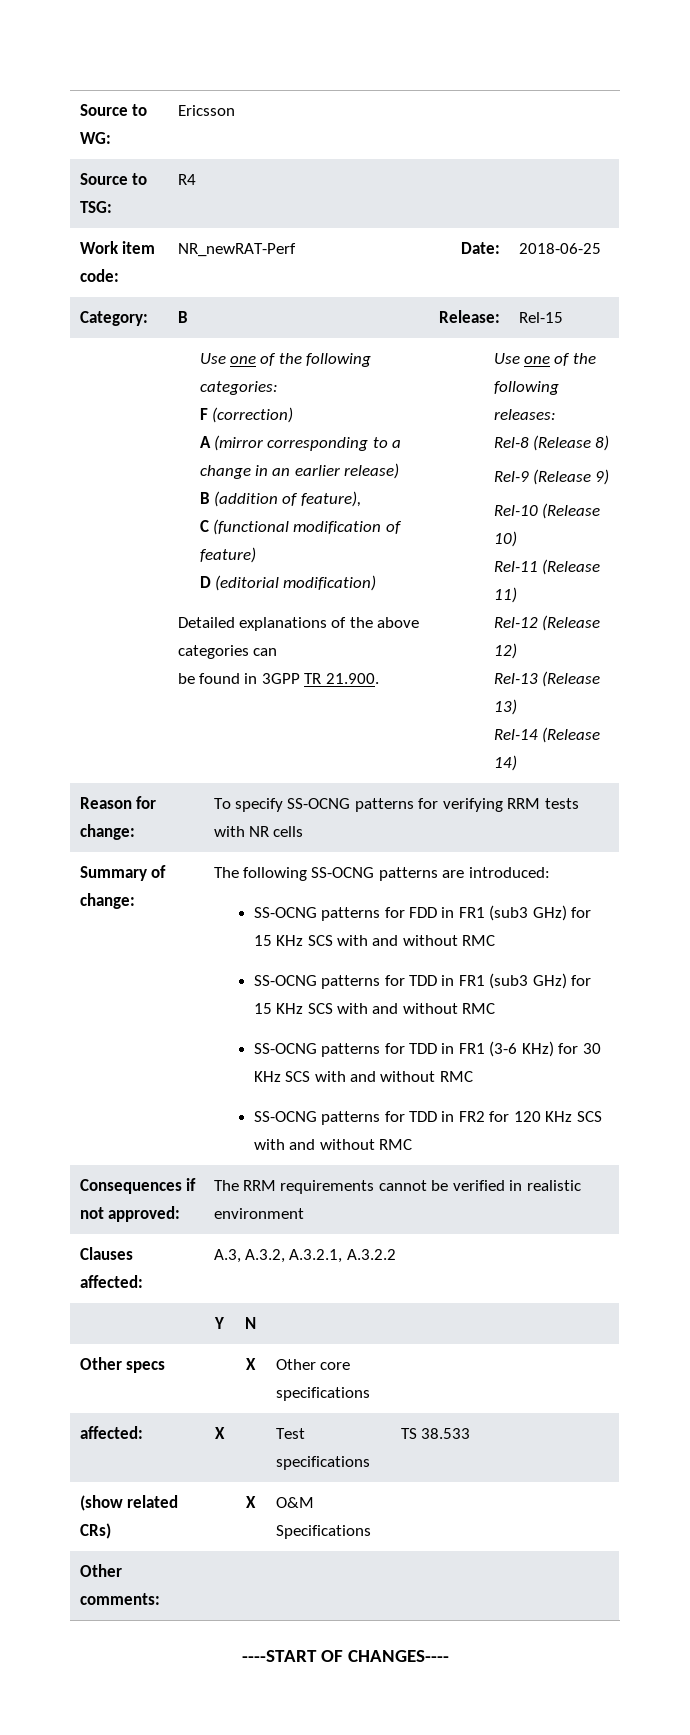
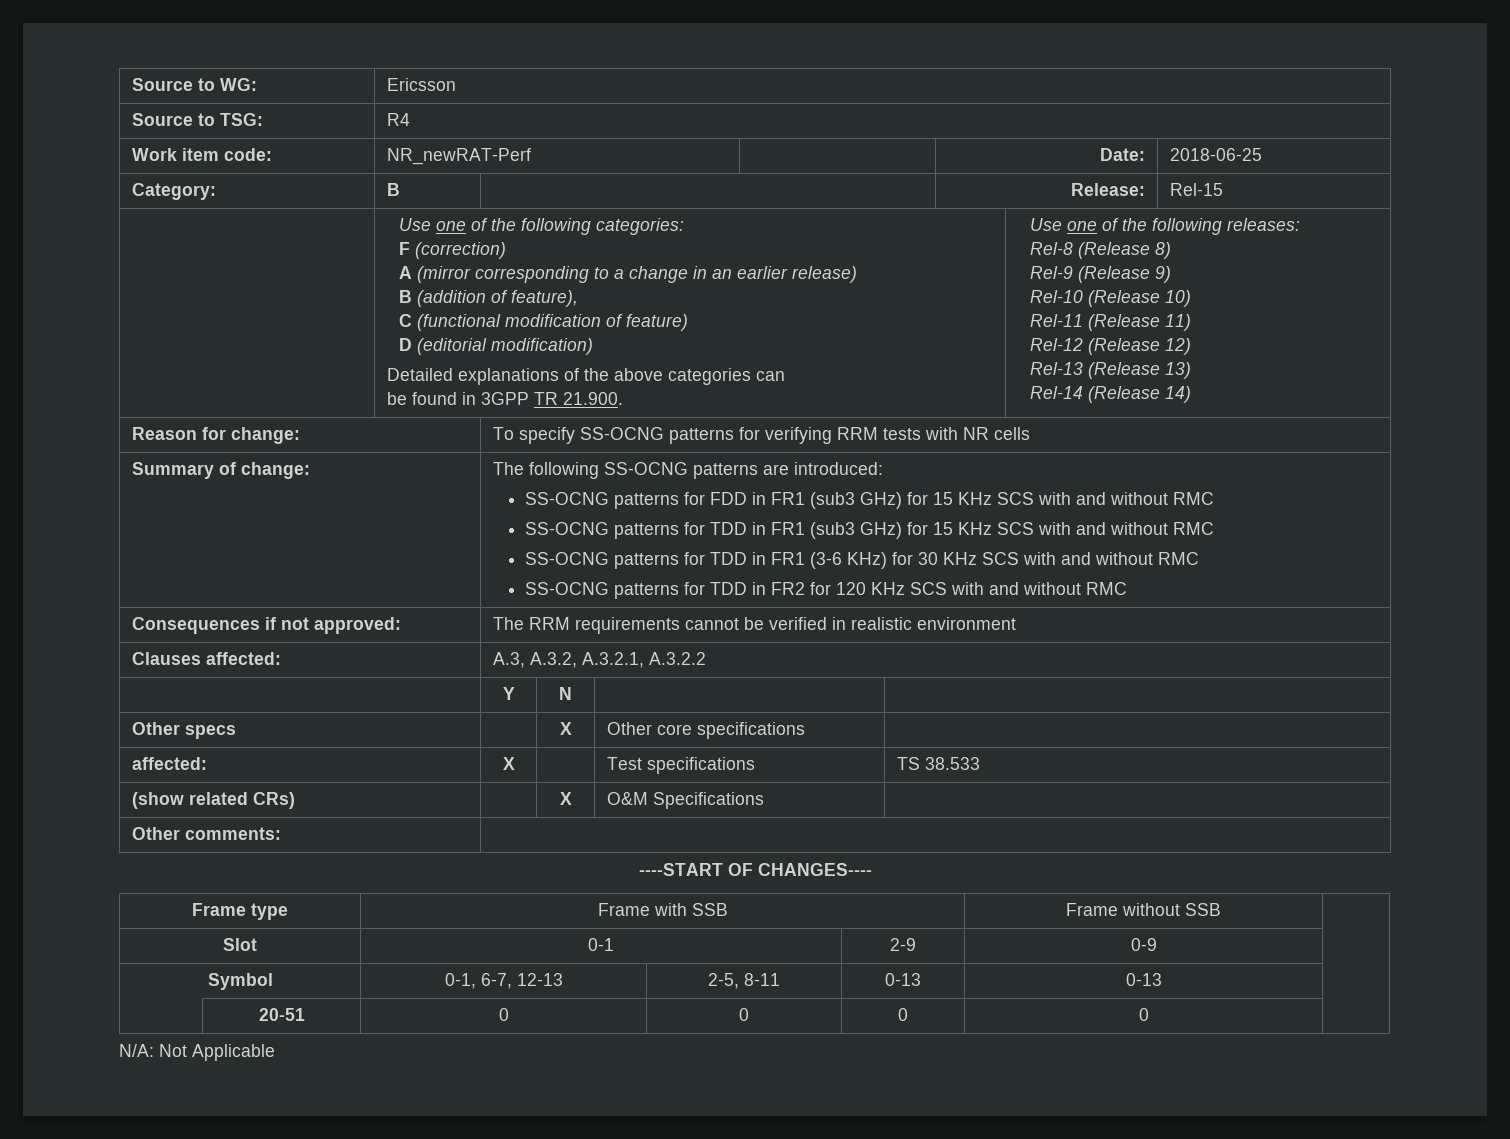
(449, 1656) none -> [192,903,288,920] [597,903,728,916] [1066,903,1221,916] [223,938,257,951] [588,938,614,951] [890,938,916,951] [1130,938,1157,951] [207,973,273,990] [444,973,563,989] [708,973,780,989] [885,973,921,986] [1125,973,1162,986] [258,1008,305,1021] [498,1008,509,1021] [739,1008,749,1021] [898,1008,908,1021] [1138,1008,1149,1021] [119,1044,275,1061] // Frame type | Frame with SSB | Frame without SSB | // Slot | 0-1 | 2-9 | 0-9 | // Symbol | 0-1, 6-7, 12-13 | 2-5, 8-11 | 0-13 | 0-13 | // | 20-51 | 0 | 0 | 0 | 0 | // N/A: Not Applicable

